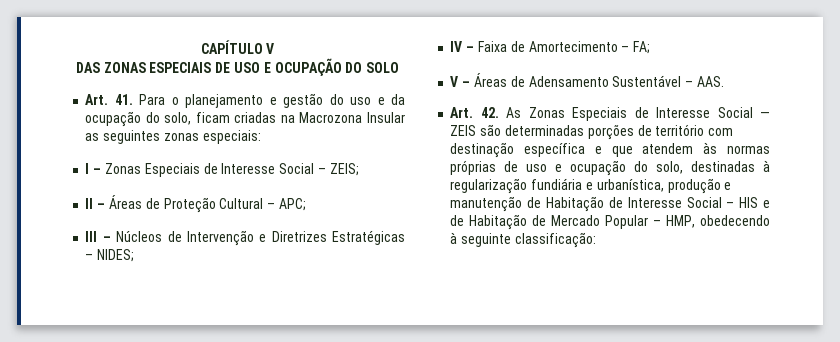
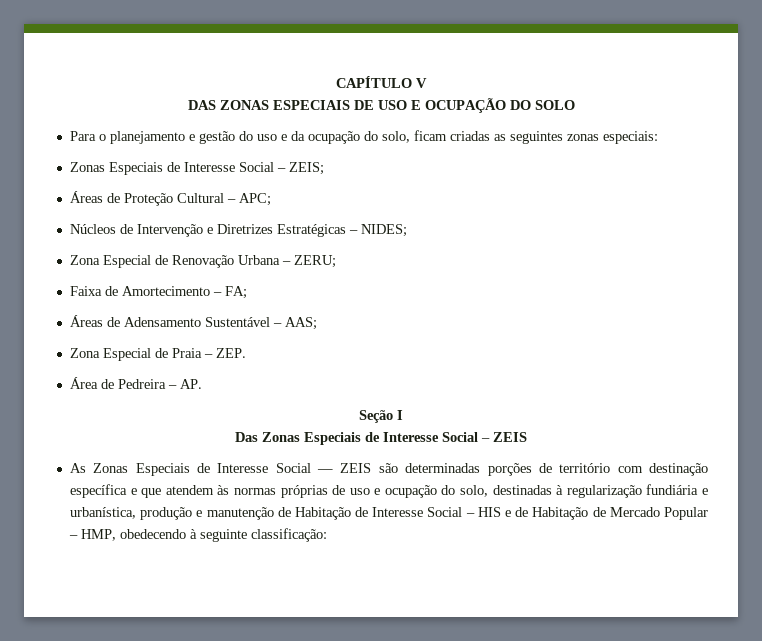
[85,94,133,105] Art. 41. -> (575, 105) none
[280,112,405,123] na Macrozona Insular -> (490, 136) none
[85,163,102,174] I – -> (658, 137) none
[85,198,106,209] II – -> (324, 168) none
[85,231,111,242] III – -> (271, 199) none
[450,41,475,52] IV – -> [69,255,336,268] Zona Especial de Renovação Urbana – ZERU; //
[450,76,471,87] V – -> (247, 292) none
[696,76,724,87] [450,107,499,118] AAS. // Art. 42. -> [284,317,317,330] [69,348,246,361] [69,377,202,389] [359,410,403,423] [235,432,527,445] AAS; // Zona Especial de Praia – ZEP. // Área de Pedreira – AP. // Seção I // Das Zonas Especiais de Interesse Social – ZEIS //

